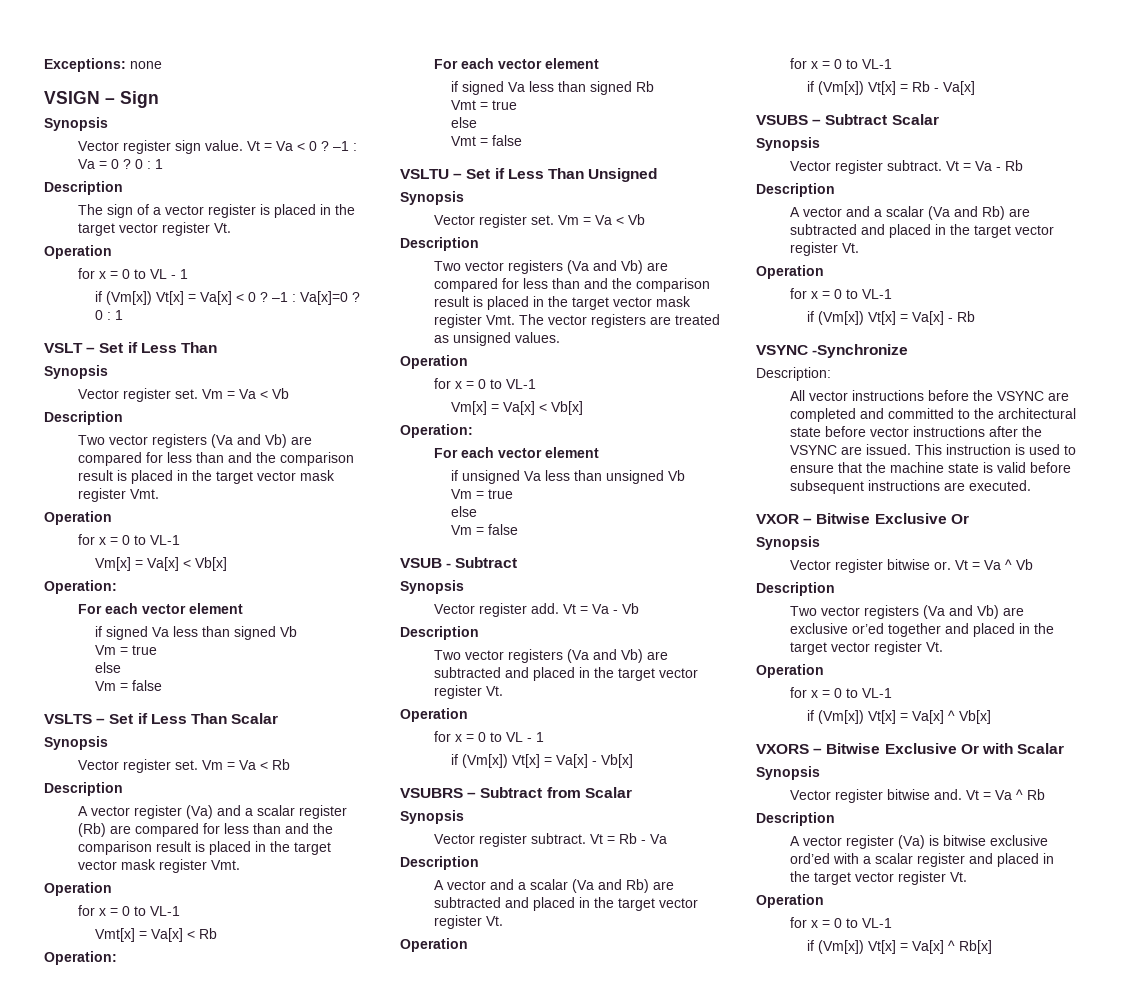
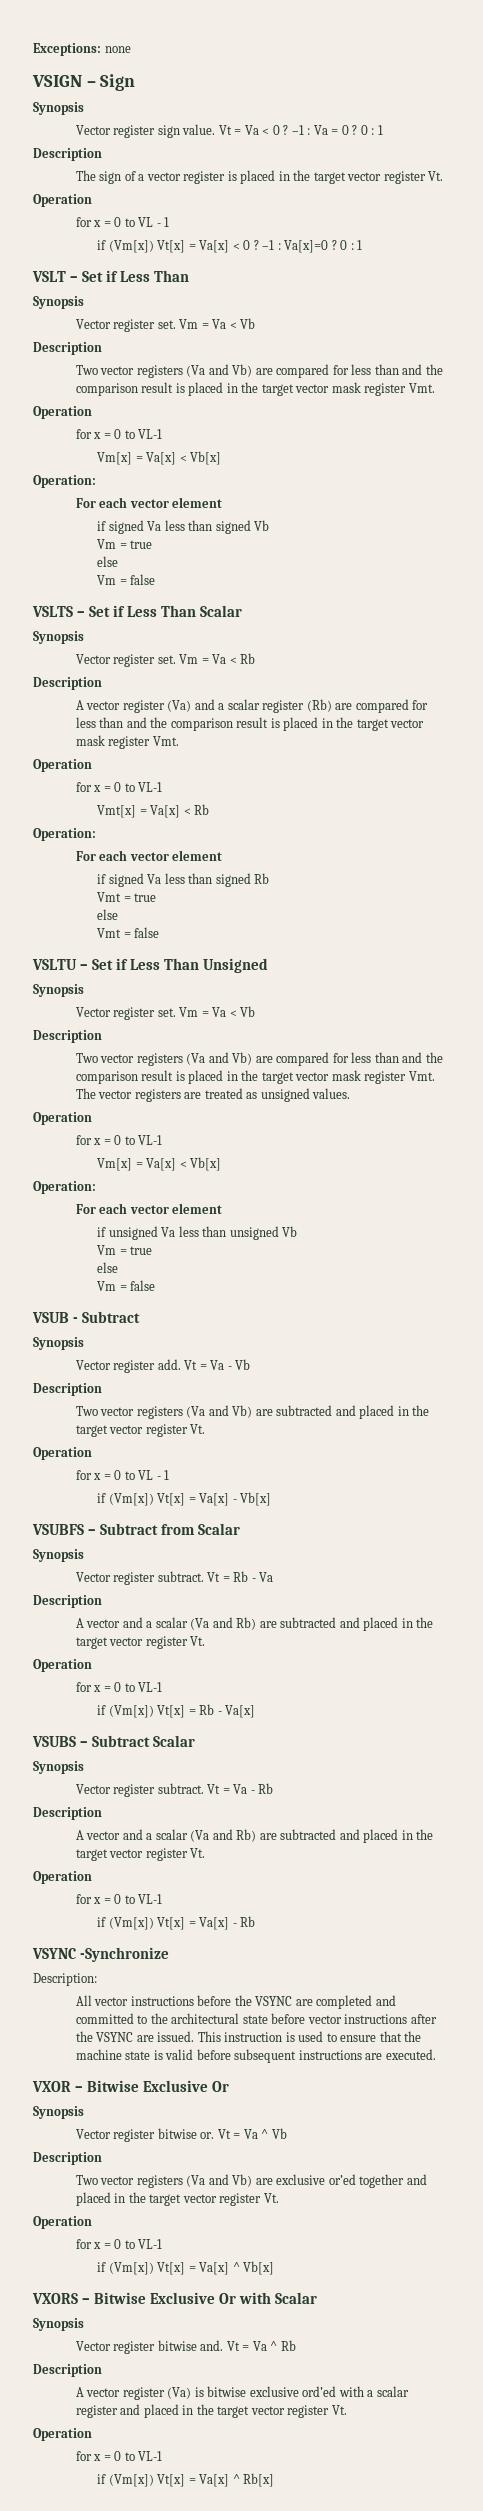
[400,788,463,798] VSUBRS -> [32,1524,84,1535] VSUBFS

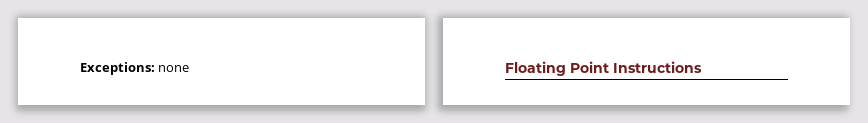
[32,74,136,91] [33,102,84,115] [75,124,383,138] [33,148,102,161] [75,170,444,184] [33,194,92,207] [75,217,170,227] [96,240,363,253] [32,270,190,282] [33,296,84,309] [75,318,256,332] [33,342,102,355] [75,364,443,378] [75,382,435,396] [33,406,92,419] [75,429,163,439] [96,451,222,465] [33,475,96,488] [75,497,223,508] [96,520,270,534] [96,539,153,549] [96,556,118,567] [96,574,156,585] [32,605,243,617] [33,631,84,644] [75,653,256,667] [33,677,102,690] [75,699,429,713] [75,717,425,731] [75,735,179,749] [33,759,92,772] [75,782,163,792] [96,804,210,818] [33,828,96,841] [75,850,223,861] [96,873,270,887] [96,892,157,902] [96,909,118,920] [96,927,160,938] [32,958,269,973] [33,984,84,997] [75,1006,256,1020] [33,1030,102,1043] [75,1052,443,1066] [75,1070,435,1084] [75,1088,351,1102] [33,1112,92,1125] [75,1135,163,1145] [96,1157,222,1171] [33,1181,96,1194] [75,1203,223,1214] [96,1226,298,1240] [96,1245,153,1255] [96,1262,118,1273] [96,1280,156,1291] [32,1311,141,1323] [33,1337,84,1350] [75,1359,251,1373] [33,1383,102,1396] [75,1405,430,1419] [75,1424,206,1437] [33,1447,92,1460] [75,1470,170,1480] [96,1492,272,1506] [32,1523,241,1535] [33,1549,84,1562] [75,1571,274,1585] [33,1595,102,1608] [75,1617,434,1631] [75,1636,206,1649] [33,1659,92,1672] [75,1682,163,1692] [96,1704,256,1718] [32,1735,196,1747] [33,1761,84,1774] [75,1783,274,1797] [33,1807,102,1820] [75,1829,434,1843] [75,1848,206,1861] [33,1871,92,1884] [75,1894,163,1904] [96,1916,256,1930] [32,1947,170,1962] [33,1973,97,1986] [75,1995,396,2009] [75,2013,437,2024] [75,2031,422,2042] [75,2049,436,2063] [32,2080,230,2092] [33,2106,84,2119] [75,2128,287,2142] [33,2152,102,2165] [75,2174,427,2188] [75,2192,279,2206] [33,2216,92,2229] [75,2239,163,2249] [96,2261,275,2275] [32,2292,318,2304] [33,2318,84,2331] [75,2340,296,2354] [33,2364,102,2377] [75,2386,409,2400] [75,2404,347,2418] [33,2428,92,2441] [75,2451,163,2461] [96,2473,275,2487] VSIGN – Sign // Synopsis // Vector register sign value. Vt = Va < 0 ? –1 : Va = 0 ? 0 : 1 // Description // The sign of a vector register is placed in the target vector register Vt. // Operation // for x = 0 to VL - 1 // if (Vm[x]) Vt[x] = Va[x] < 0 ? –1 : Va[x]=0 ? 0 : 1 // VSLT – Set if Less Than // Synopsis // Vector register set. Vm = Va < Vb // Description // Two vector registers (Va and Vb) are compared for less than and the comparison result is placed in the target vector mask register Vmt. // Operation // for x = 0 to VL-1 // Vm[x] = Va[x] < Vb[x] // Operation: // For each vector element // if signed Va less than signed Vb // Vm = true // else // Vm = false // VSLTS – Set if Less Than Scalar // Synopsis // Vector register set. Vm = Va < Rb // Description // A vector register (Va) and a scalar register (Rb) are compared for less than and the comparison result is placed in the target vector mask register Vmt. // Operation // for x = 0 to VL-1 // Vmt[x] = Va[x] < Rb // Operation: // For each vector element // if signed Va less than signed Rb // Vmt = true // else // Vmt = false // VSLTU – Set if Less Than Unsigned // Synopsis // Vector register set. Vm = Va < Vb // Description // Two vector registers (Va and Vb) are compared for less than and the comparison result is placed in the target vector mask register Vmt. The vector registers are treated as unsigned values. // Operation // for x = 0 to VL-1 // Vm[x] = Va[x] < Vb[x] // Operation: // For each vector element // if unsigned Va less than unsigned Vb // Vm = true // else // Vm = false // VSUB - Subtract // Synopsis // Vector register add. Vt = Va - Vb // Description // Two vector registers (Va and Vb) are subtracted and placed in the target vector register Vt. // Operation // for x = 0 to VL - 1 // if (Vm[x]) Vt[x] = Va[x] - Vb[x] // VSUBFS – Subtract from Scalar // Synopsis // Vector register subtract. Vt = Rb - Va // Description // A vector and a scalar (Va and Rb) are subtracted and placed in the target vector register Vt. // Operation // for x = 0 to VL-1 // if (Vm[x]) Vt[x] = Rb - Va[x] // VSUBS – Subtract Scalar // Synopsis // Vector register subtract. Vt = Va - Rb // Description // A vector and a scalar (Va and Rb) are subtracted and placed in the target vector register Vt. // Operation // for x = 0 to VL-1 // if (Vm[x]) Vt[x] = Va[x] - Rb // VSYNC -Synchronize // Description: // All vector instructions before the VSYNC are completed and committed to the architectural state before vector instructions after the VSYNC are issued. This instruction is used to ensure that the machine state is valid before subsequent instructions are executed. // VXOR – Bitwise Exclusive Or // Synopsis // Vector register bitwise or. Vt = Va ^ Vb // Description // Two vector registers (Va and Vb) are exclusive or’ed together and placed in the target vector register Vt. // Operation // for x = 0 to VL-1 // if (Vm[x]) Vt[x] = Va[x] ^ Vb[x] // VXORS – Bitwise Exclusive Or with Scalar // Synopsis // Vector register bitwise and. Vt = Va ^ Rb // Description // A vector register (Va) is bitwise exclusive ord’ed with a scalar register and placed in the target vector register Vt. // Operation // for x = 0 to VL-1 // if (Vm[x]) Vt[x] = Va[x] ^ Rb[x] -> [505,61,702,76] Floating Point Instructions

